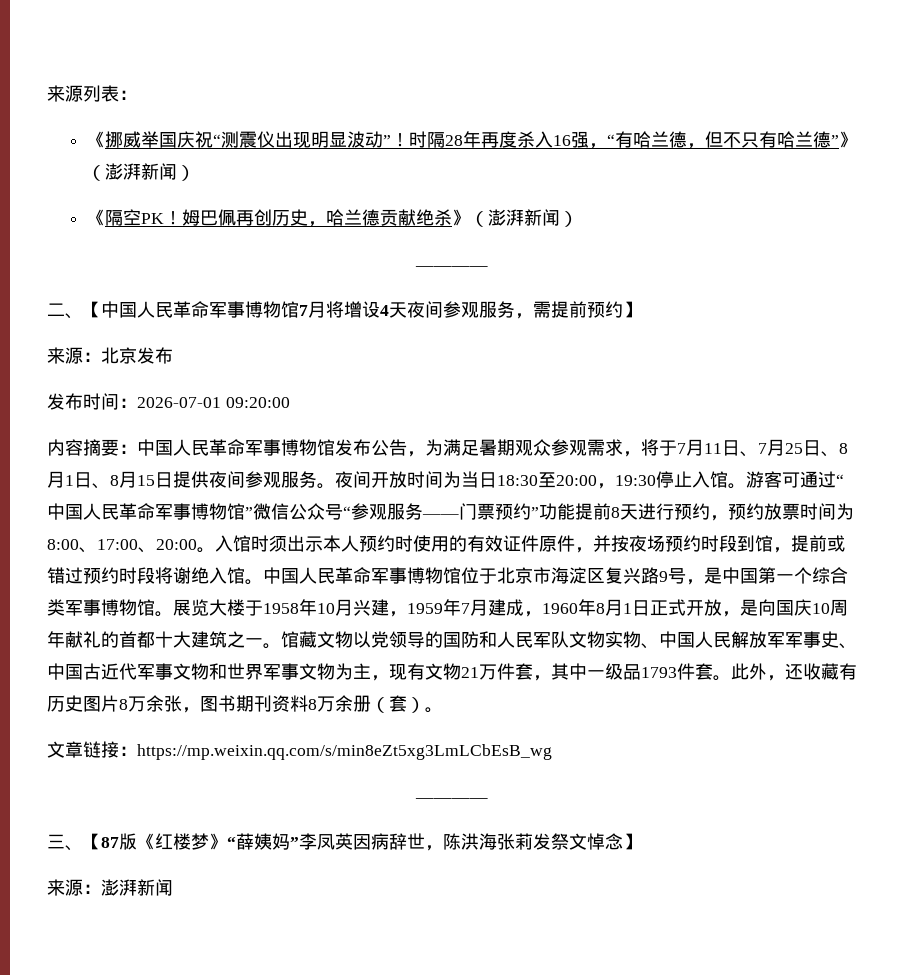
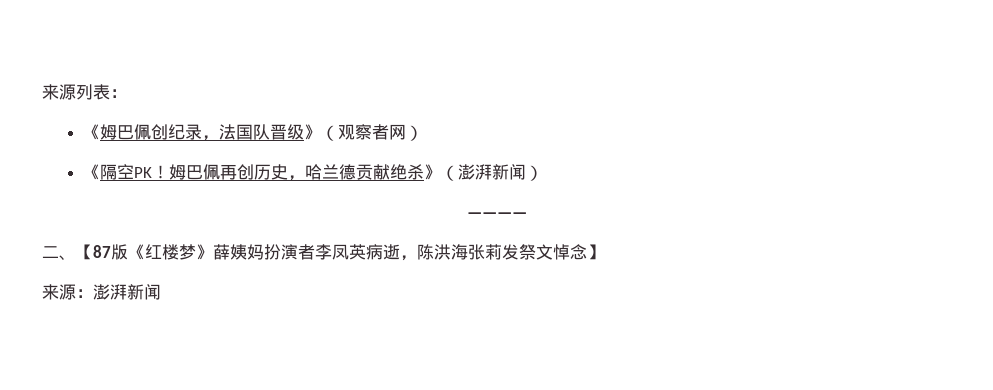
[104,131,857,149] [86,163,177,181] 挪威举国庆祝“测震仪出现明显波动”！时隔28年再度杀入16强，“有哈兰德，但不只有哈兰德”》（澎湃新闻 -> [100,124,407,141] 姆巴佩创纪录，法国队晋级》（观察者网
[101,301,641,319] [47,347,173,364] [47,393,290,410] [47,439,848,457] [47,471,844,489] [47,503,854,521] [47,535,845,553] [47,567,848,585] [47,599,848,617] [47,631,857,649] [47,663,857,681] [47,695,443,713] [47,741,552,760] [415,798,488,802] [47,833,425,851] 中国人民革命军事博物馆7月将增设4天夜间参观服务，需提前预约】 // 来源：北京发布 // 发布时间：2026-07-01 09:20:00 // 内容摘要：中国人民革命军事博物馆发布公告，为满足暑期观众参观需求，将于7月11日、7月25日、8月1日、8月15日提供夜间参观服务。夜间开放时间为当日18:30至20:00，19:30停止入馆。游客可通过“中国人民革命军事博物馆”微信公众号“参观服务——门票预约”功能提前8天进行预约，预约放票时间为8:00、17:00、20:00。入馆时须出示本人预约时使用的有效证件原件，并按夜场预约时段到馆，提前或错过预约时段将谢绝入馆。中国人民革命军事博物馆位于北京市海淀区复兴路9号，是中国第一个综合类军事博物馆。展览大楼于1958年10月兴建，1959年7月建成，1960年8月1日正式开放，是向国庆10周年献礼的首都十大建筑之一。馆藏文物以党领导的国防和人民军队文物实物、中国人民解放军军事史、中国古近代军事文物和世界军事文物为主，现有文物21万件套，其中一级品1793件套。此外，还收藏有历史图片8万余张，图书期刊资料8万余册（套）。 // 文章链接：https://mp.weixin.qq.com/s/min8eZt5xg3LmLCbEsB_wg // ———— // 三、【87版《红楼梦》“薛姨妈”李凤英因病辞世 -> [93,244,400,260] 87版《红楼梦》薛姨妈扮演者李凤英病逝

